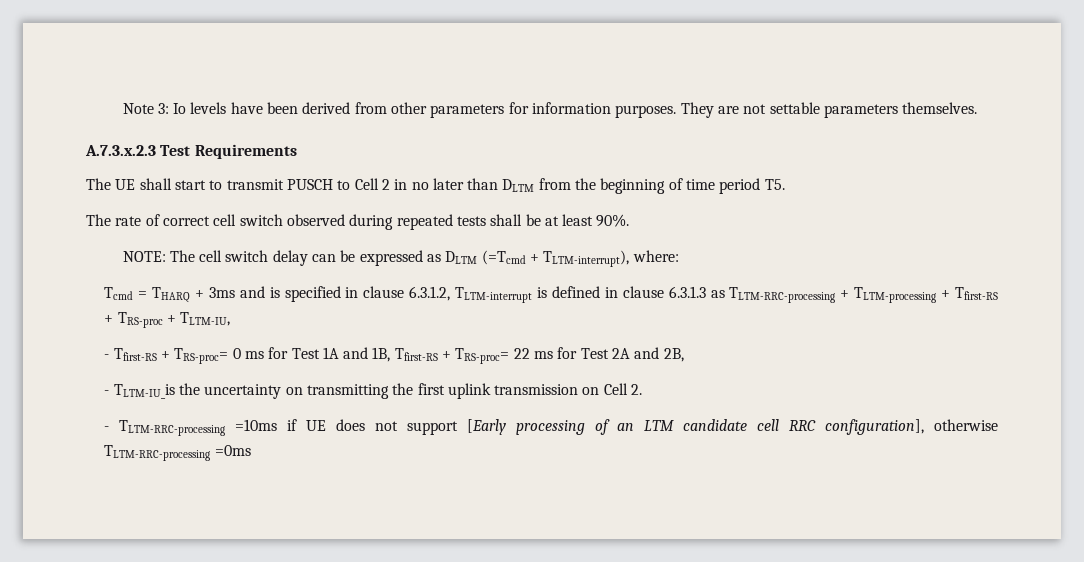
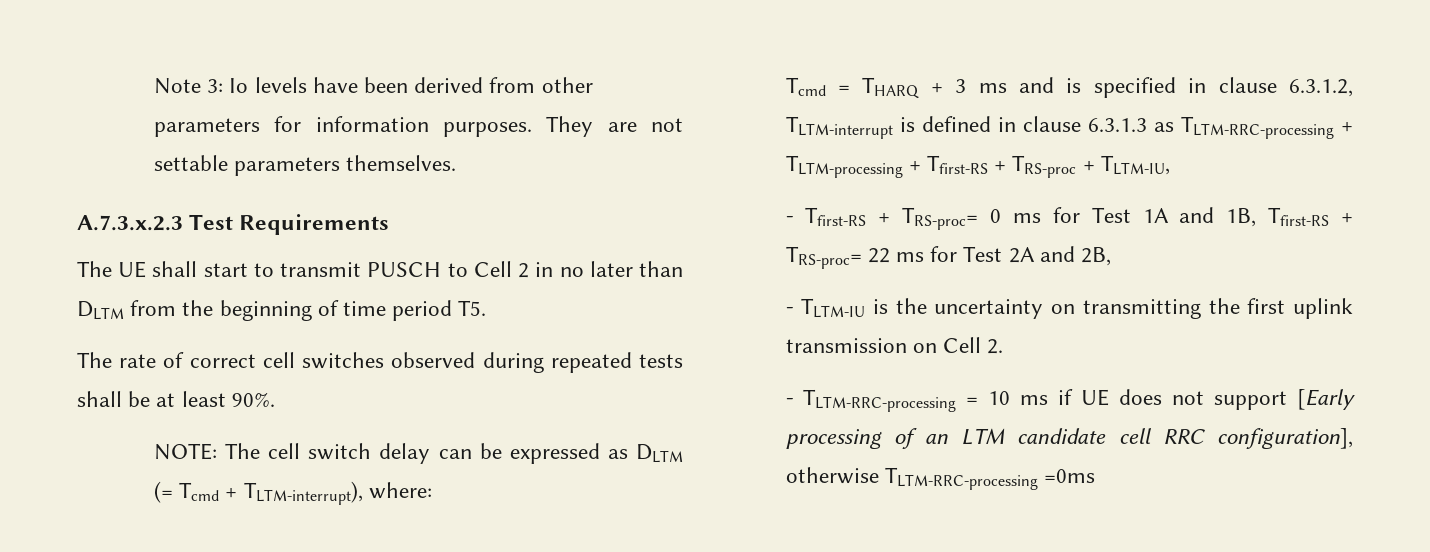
[239,214,283,226] switch -> [302,352,385,369] switches
[481,250,526,265] (=Tcmd -> [154,481,220,503] (= Tcmd
[208,287,235,298] 3ms -> [955,79,1007,93] 3 ms
[113,384,175,399] TLTM-IU_is -> [801,298,888,318] TLTM-IU is
[235,419,278,431] =10ms -> [966,391,1049,405] = 10 ms

